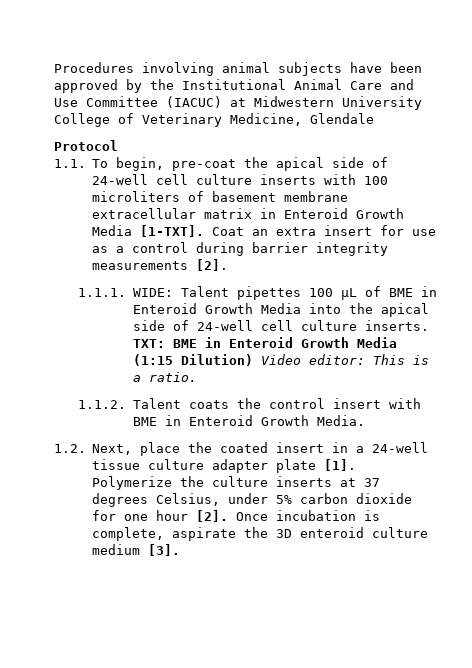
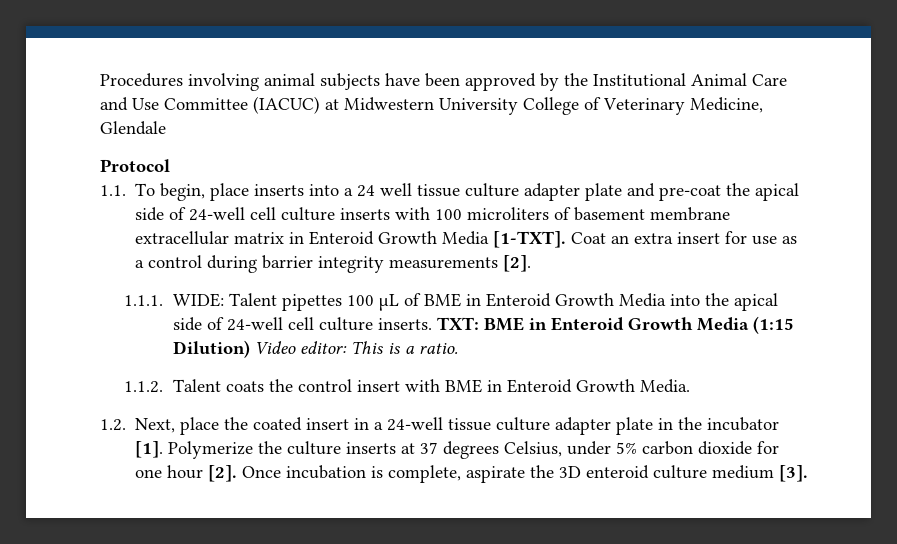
(164, 164) none -> [210,183,656,201] place inserts into a 24 well tissue culture adapter plate and
(316, 466) none -> [658,417,780,431] in the incubator

